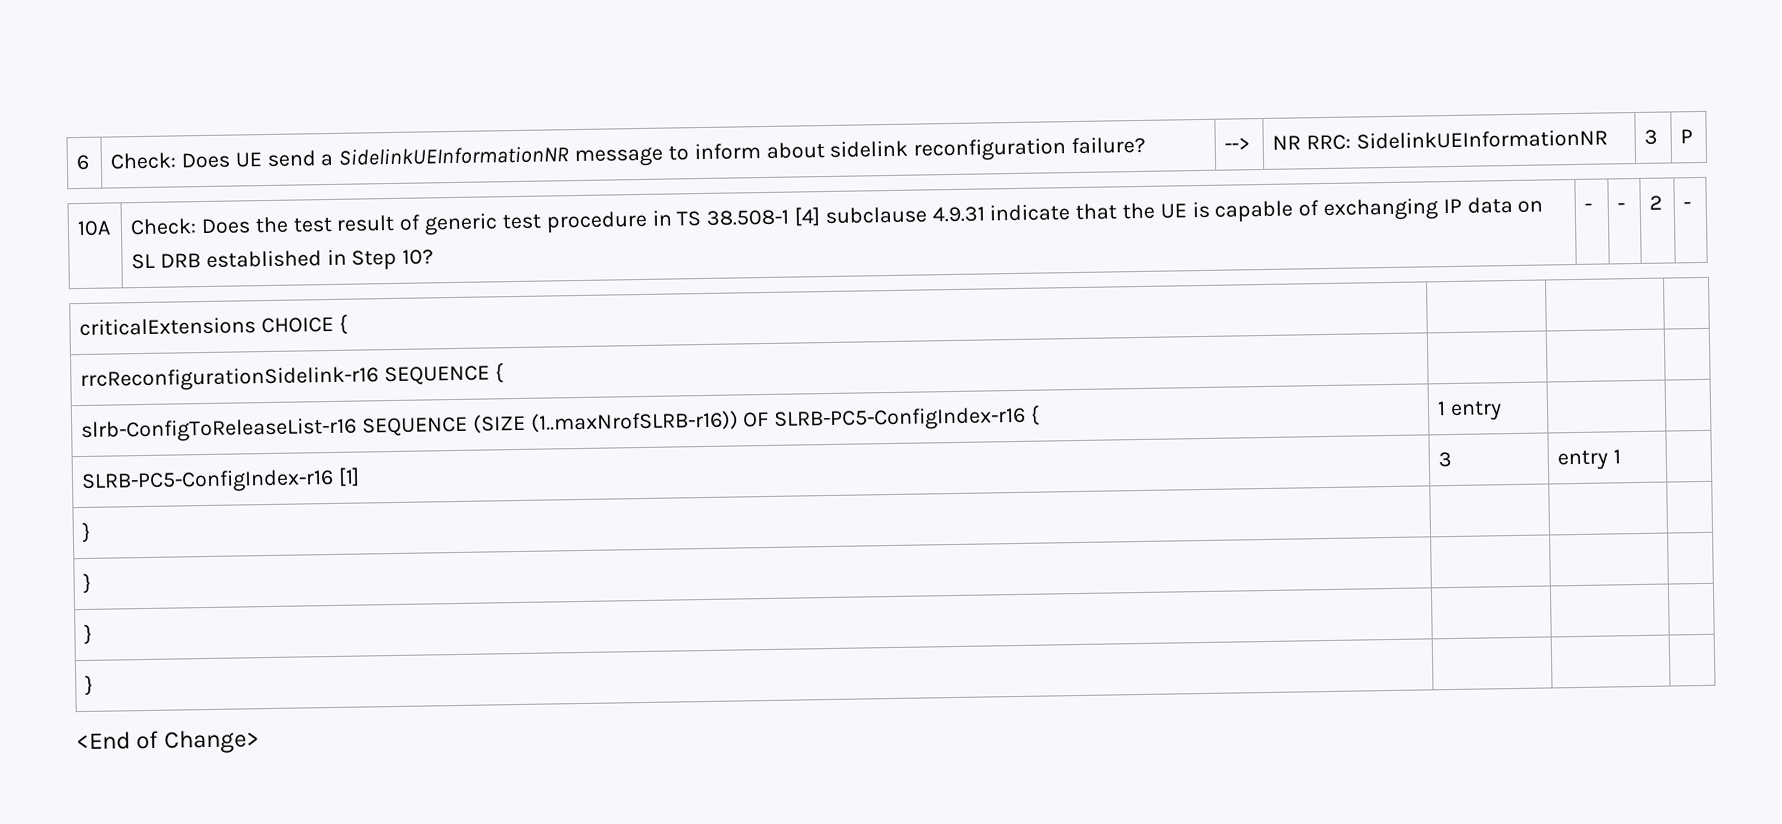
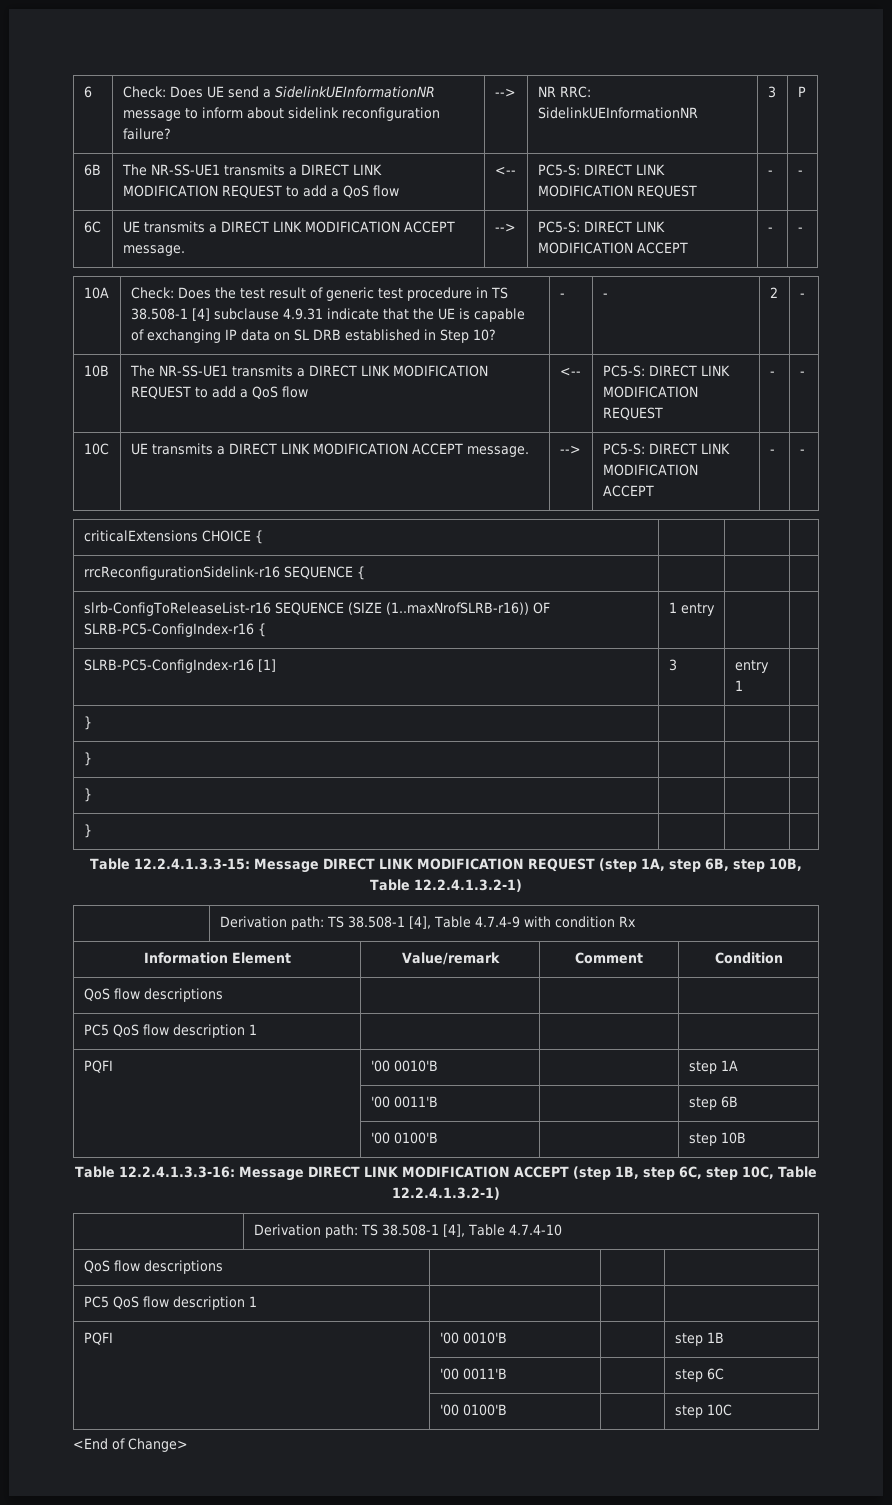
(1694, 136) none -> [83,164,101,176] [121,164,382,176] [122,185,399,198] [494,166,516,175] [537,164,665,176] [537,185,697,198] [767,170,773,175] [797,170,803,175] [83,221,101,233] [122,221,455,233] [122,245,185,256] [494,223,516,232] [537,221,665,233] [537,242,688,254] [767,227,773,232] [797,227,803,232] // 6B | The NR-SS-UE1 transmits a DIRECT LINK MODIFICATION REQUEST to add a QoS flow | <-- | PC5-S: DIRECT LINK MODIFICATION REQUEST | - | - // 6C | UE transmits a DIRECT LINK MODIFICATION ACCEPT message. | --> | PC5-S: DIRECT LINK MODIFICATION ACCEPT | - | -
(1692, 206) none -> [83,365,109,377] [129,365,488,377] [130,386,308,399] [559,367,581,376] [602,365,730,377] [602,386,698,398] [602,407,663,420] [769,371,775,376] [799,371,805,376] [83,443,109,455] [130,443,529,457] [559,445,581,454] [602,443,730,455] [602,464,698,476] [602,485,654,497] [769,449,775,454] [799,449,805,454] // 10B | The NR-SS-UE1 transmits a DIRECT LINK MODIFICATION REQUEST to add a QoS flow | <-- | PC5-S: DIRECT LINK MODIFICATION REQUEST | - | - // 10C | UE transmits a DIRECT LINK MODIFICATION ACCEPT message. | --> | PC5-S: DIRECT LINK MODIFICATION ACCEPT | - | -
(94, 684) none -> [89,858,803,873] [370,879,522,892] [219,916,636,930] [143,952,291,964] [401,952,500,965] [575,952,643,964] [714,952,783,964] [83,988,223,1002] [83,1024,257,1038] [83,1060,113,1073] [370,1060,438,1072] [688,1060,738,1074] [370,1096,438,1108] [688,1096,738,1110] [370,1132,438,1144] [688,1132,746,1146] [74,1166,818,1181] [392,1187,500,1200] [253,1224,562,1238] [83,1260,223,1274] [83,1296,257,1310] [83,1332,113,1345] [439,1332,507,1344] [674,1332,724,1346] [439,1368,507,1380] [674,1368,724,1382] [439,1404,507,1416] [674,1404,732,1418] // Table 12.2.4.1.3.3-15: Message DIRECT LINK MODIFICATION REQUEST (step 1A, step 6B, step 10B, Table 12.2.4.1.3.2-1) // | Derivation path: TS 38.508-1 [4], Table 4.7.4-9 with condition Rx // Information Element | Value/remark | Comment | Condition // QoS flow descriptions | | | // PC5 QoS flow description 1 | | | // PQFI | '00 0010'B | | step 1A // | '00 0011'B | | step 6B // | '00 0100'B | | step 10B // Table 12.2.4.1.3.3-16: Message DIRECT LINK MODIFICATION ACCEPT (step 1B, step 6C, step 10C, Table 12.2.4.1.3.2-1) // | Derivation path: TS 38.508-1 [4], Table 4.7.4-10 // QoS flow descriptions | | | // PC5 QoS flow description 1 | | | // PQFI | '00 0010'B | | step 1B // | '00 0011'B | | step 6C // | '00 0100'B | | step 10C

